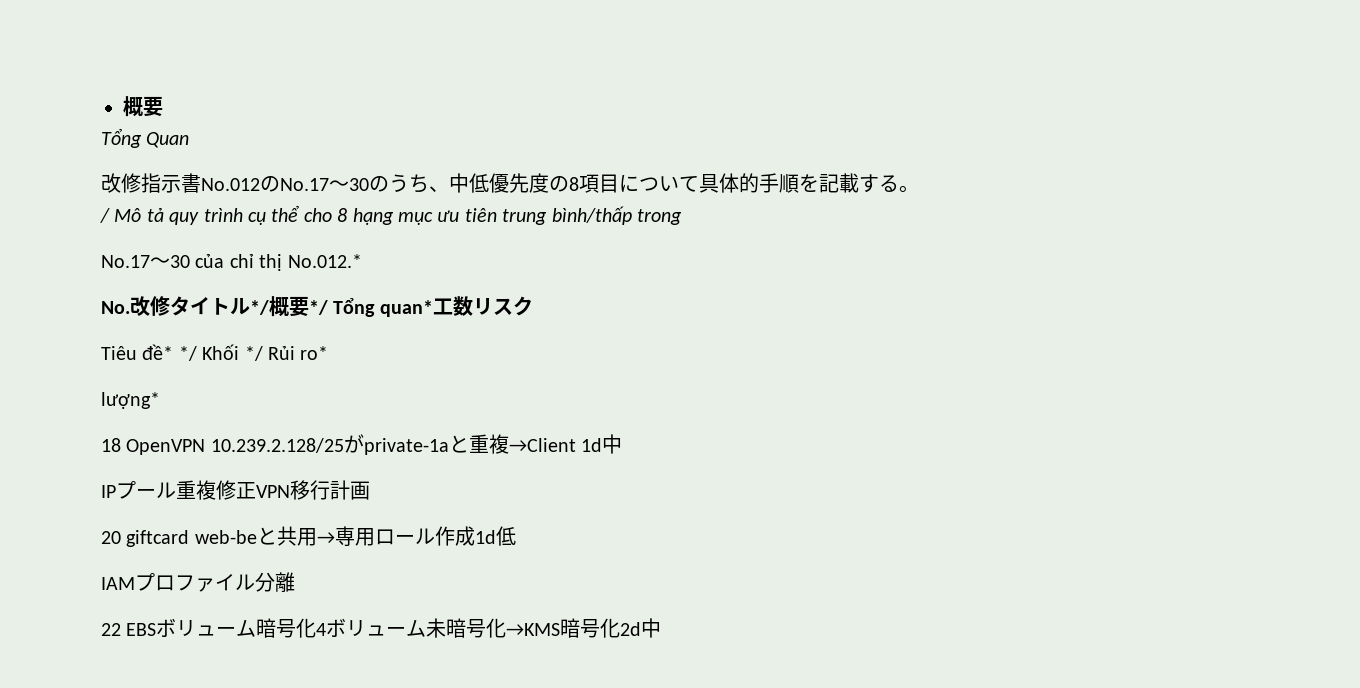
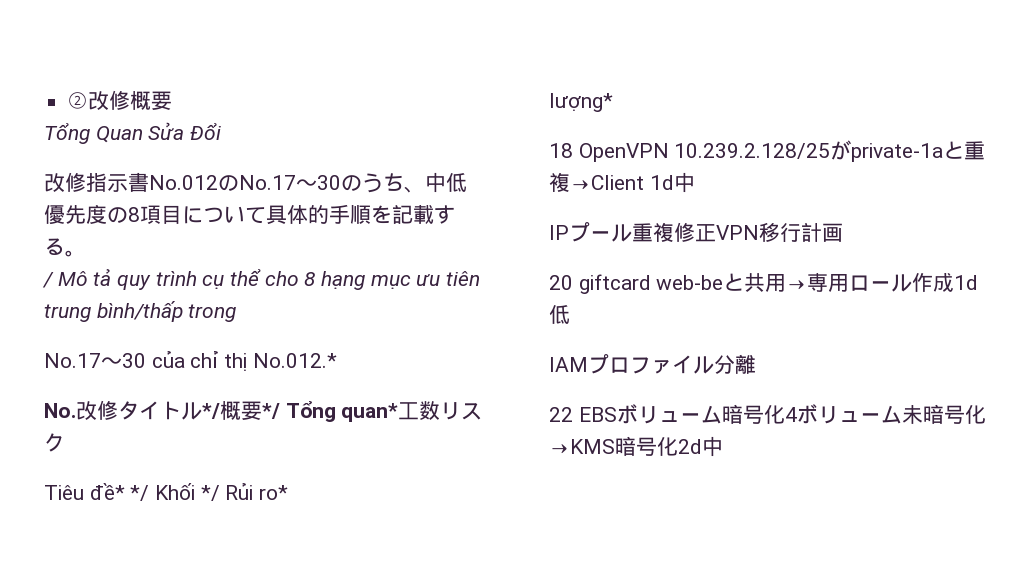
(123, 106) none -> [67,90,131,110] ②改修
(190, 140) none -> [148,122,222,140] Sửa Đổi

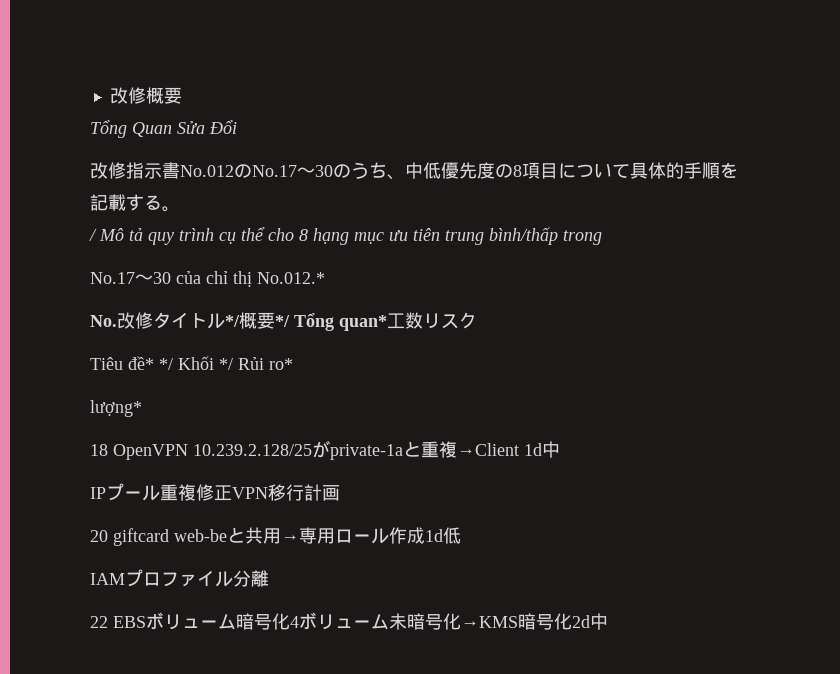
[67,92,89,109] ② -> (109, 95) none

